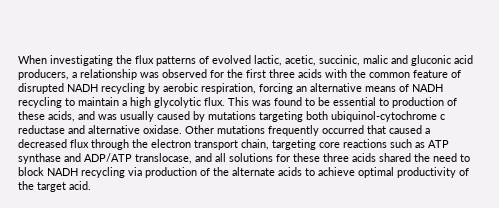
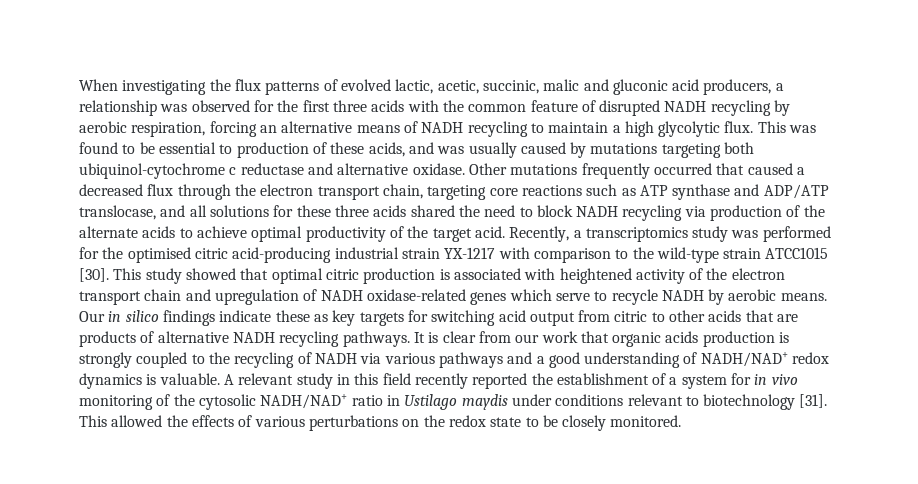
(91, 185) none -> [509,226,831,242] [79,247,829,263] [79,268,785,284] [79,289,827,305] [79,310,799,326] [79,331,790,347] [79,352,830,368] [79,373,798,389] [79,394,828,410] [79,415,682,431] Recently, a transcriptomics study was performed for the optimised citric acid-producing industrial strain YX-1217 with comparison to the wild-type strain ATCC1015 [30]. This study showed that optimal citric production is associated with heightened activity of the electron transport chain and upregulation of NADH oxidase-related genes which serve to recycle NADH by aerobic means. Our in silico findings indicate these as key targets for switching acid output from citric to other acids that are products of alternative NADH recycling pathways. It is clear from our work that organic acids production is strongly coupled to the recycling of NADH via various pathways and a good understanding of NADH/NAD+ redox dynamics is valuable. A relevant study in this field recently reported the establishment of a system for in vivo monitoring of the cytosolic NADH/NAD+ ratio in Ustilago maydis under conditions relevant to biotechnology [31]. This allowed the effects of various perturbations on the redox state to be closely monitored.

